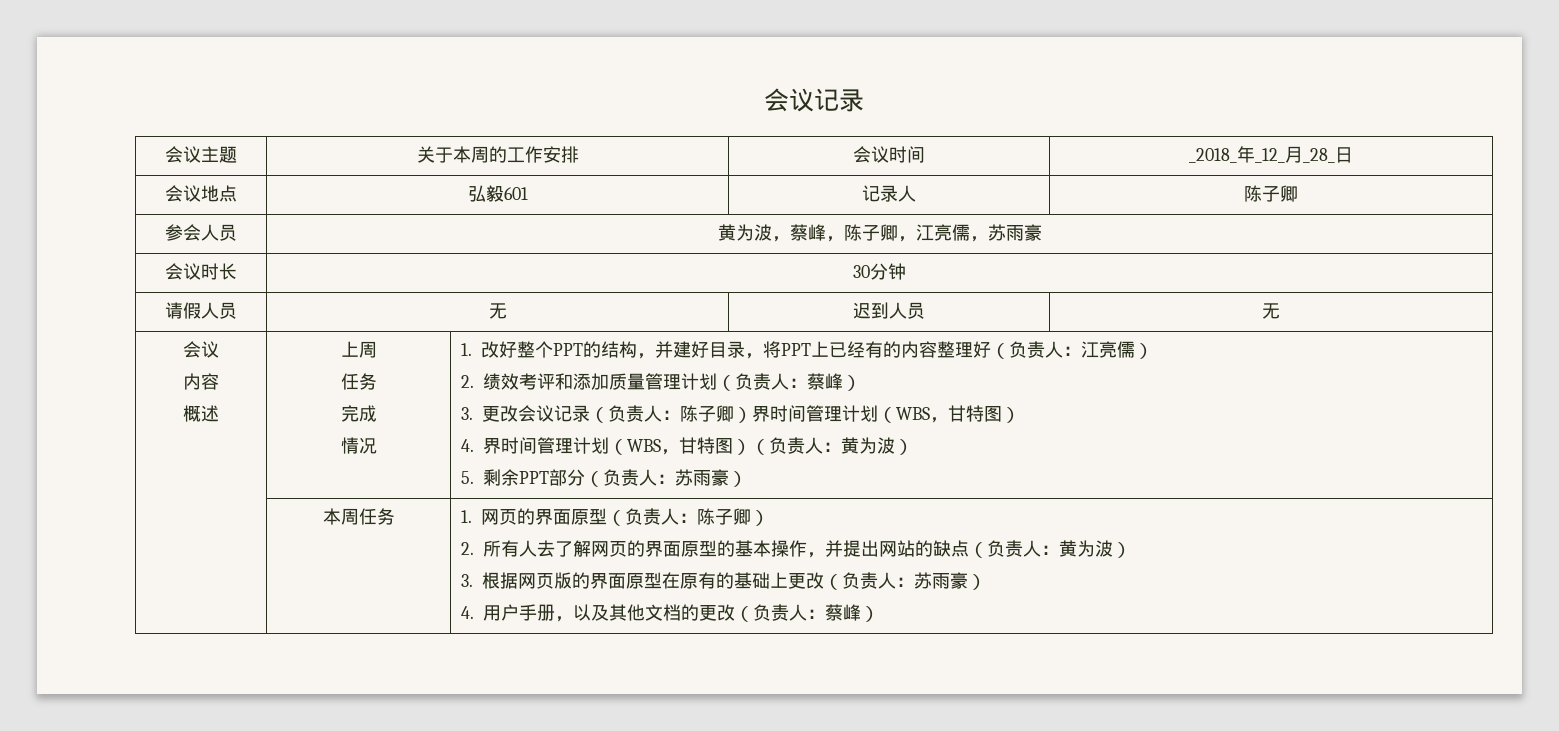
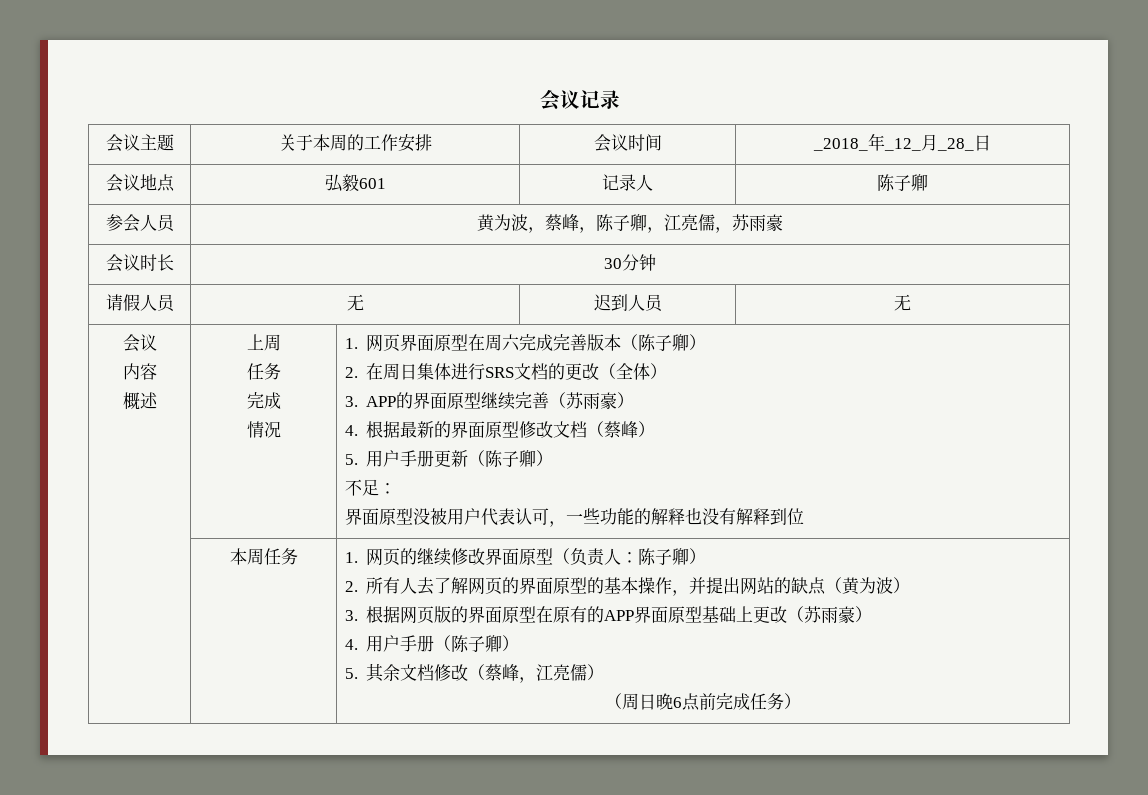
[481,341,1154,359] [461,373,862,391] [461,405,1021,423] [461,437,914,455] [461,469,748,487] 改好整个PPT的结构，并建好目录，将PPT上已经有的内容整理好（负责人：江亮儒） // 2.绩效考评和添加质量管理计划（负责人：蔡峰） // 3.更改会议记录（负责人：陈子卿）界时间管理计划（WBS，甘特图） // 4.界时间管理计划（WBS，甘特图）（负责人：黄为波） // 5.剩余PPT部分（负责人：苏雨豪） -> [366,334,707,352] [344,363,668,380] [344,392,635,410] [344,421,656,438] [344,450,554,467] [344,479,396,496] [344,508,804,527] 网页界面原型在周六完成完善版本（陈子卿） // 2.在周日集体进行SRS文档的更改（全体） // 3. APP的界面原型继续完善（苏雨豪） // 4.根据最新的界面原型修改文档（蔡峰） // 5.用户手册更新（陈子卿） // 不足： // 界面原型没被用户代表认可，一些功能的解释也没有解释到位
(536, 516) none -> [417,548,486,566] 继续修改
[987,540,1060,557] 负责人： -> (843, 585) none
(735, 580) none -> [604,606,703,623] APP界面原型
[842,572,915,589] 负责人： -> (805, 614) none
[555,604,862,622] ，以及其他文档的更改（负责人：蔡峰 -> [434,635,520,652] [344,663,605,683] [605,693,784,711] （陈子卿） // 5.其余文档修改（蔡峰，江亮儒） // （周日晚6点前完成任务

